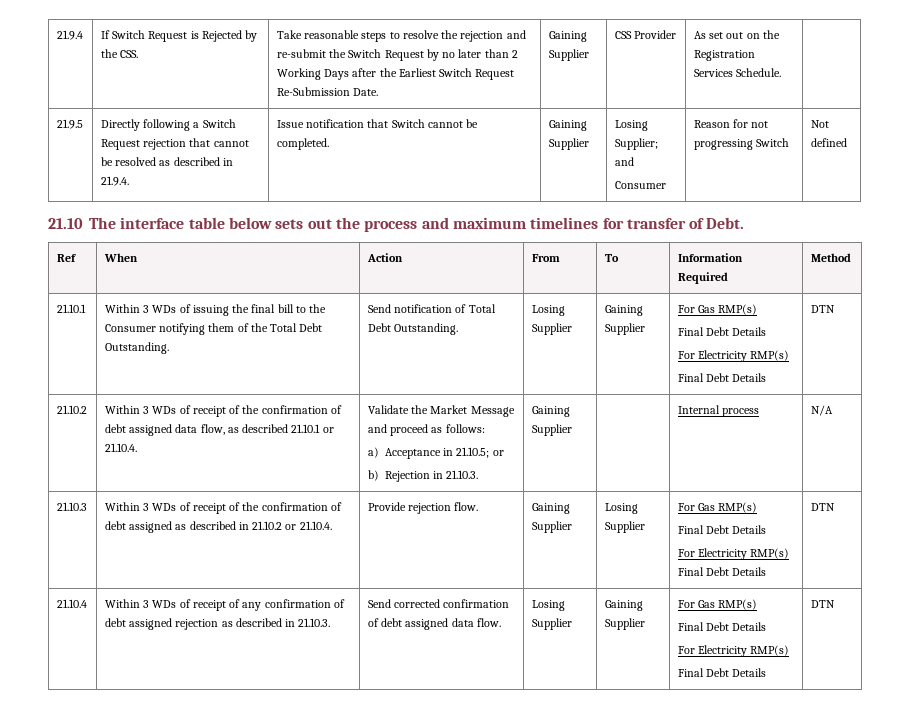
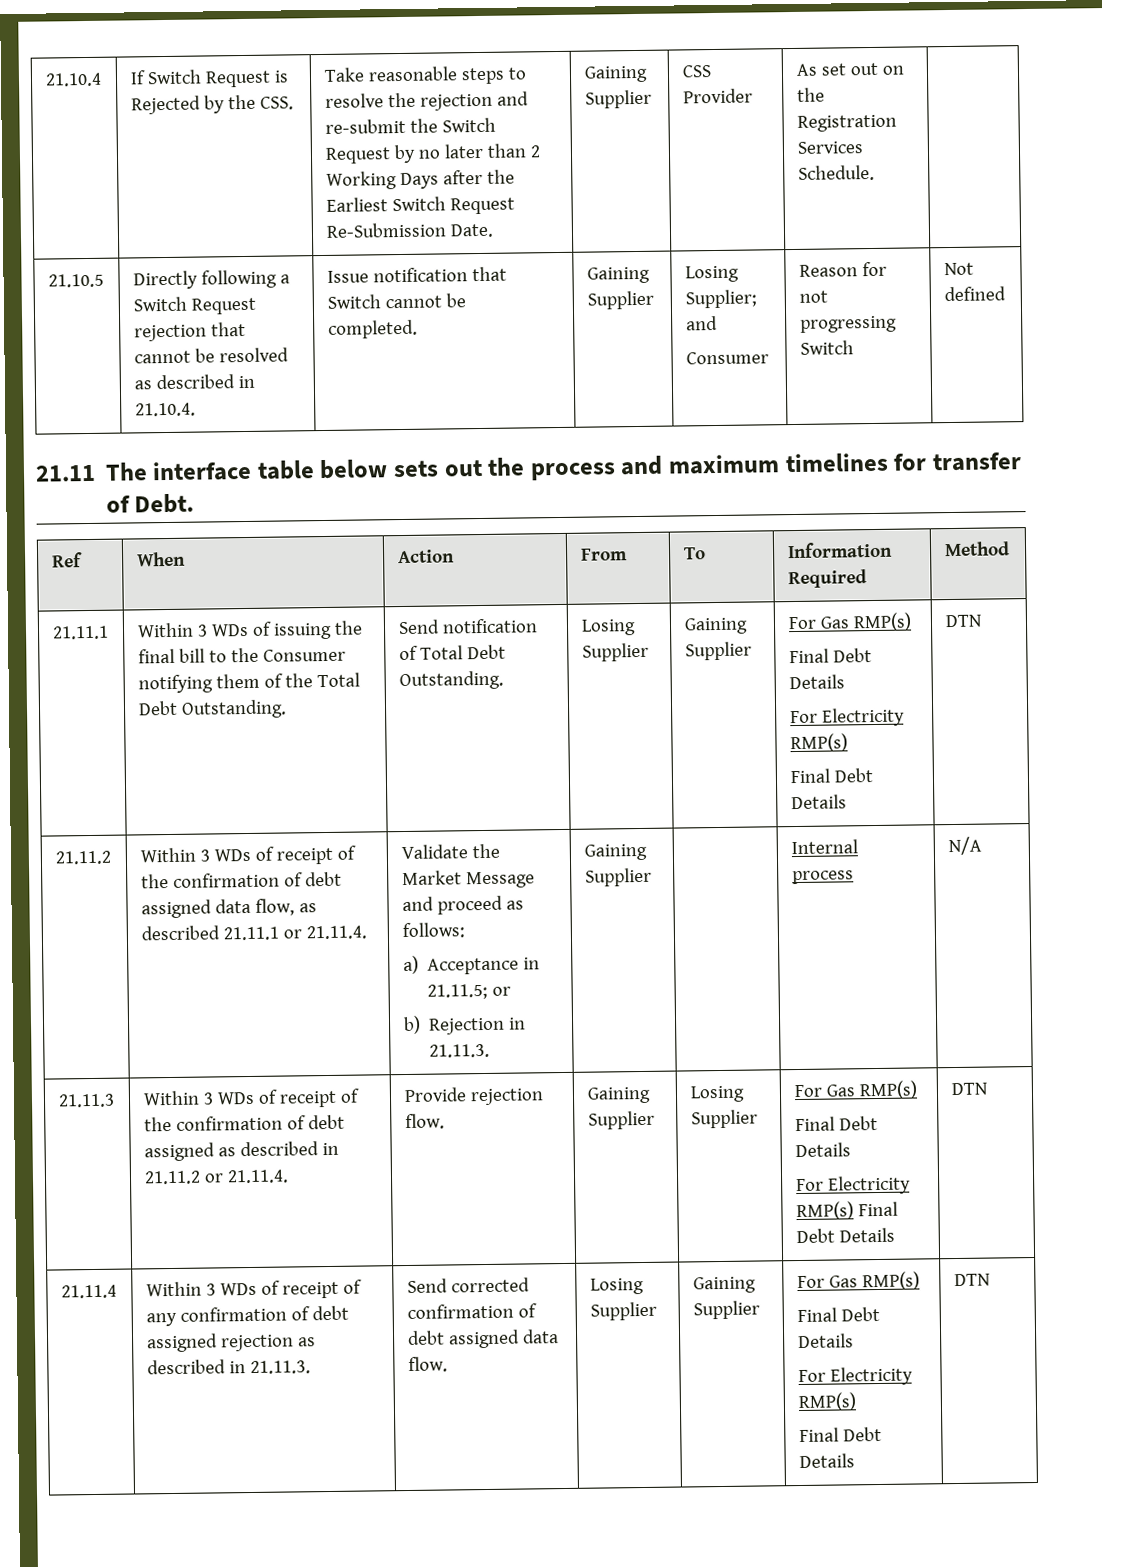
[56,30,83,40] 21.9.4 -> [44,72,102,87] 21.10.4
[56,119,83,129] 21.9.5 -> [47,273,104,288] 21.10.5
[100,176,129,186] 21.9.4. -> [134,402,196,417] 21.10.4.
[48,218,83,229] 21.10 -> [35,464,96,482] 21.11
[56,304,86,313] 21.10.1 -> [51,625,109,640] 21.11.1
[56,405,87,414] 21.10.2 -> [54,850,111,865] 21.11.2
[291,424,334,433] [104,443,137,452] 21.10.1 or 21.10.4. -> [222,925,368,941] 21.11.1 or 21.11.4.
[456,447,490,458] 21.10.5; -> [427,983,489,1000] 21.11.5;
[446,470,479,479] 21.10.3. -> [429,1043,491,1058] 21.11.3.
[56,502,87,511] 21.10.3 -> [57,1093,115,1108] 21.11.3
[252,521,332,530] 21.10.2 or 21.10.4. -> [143,1169,289,1185] 21.11.2 or 21.11.4.
[56,599,87,608] 21.10.4 -> [60,1284,117,1299] 21.11.4
[298,618,331,627] 21.10.3. -> [249,1360,311,1375] 21.11.3.

